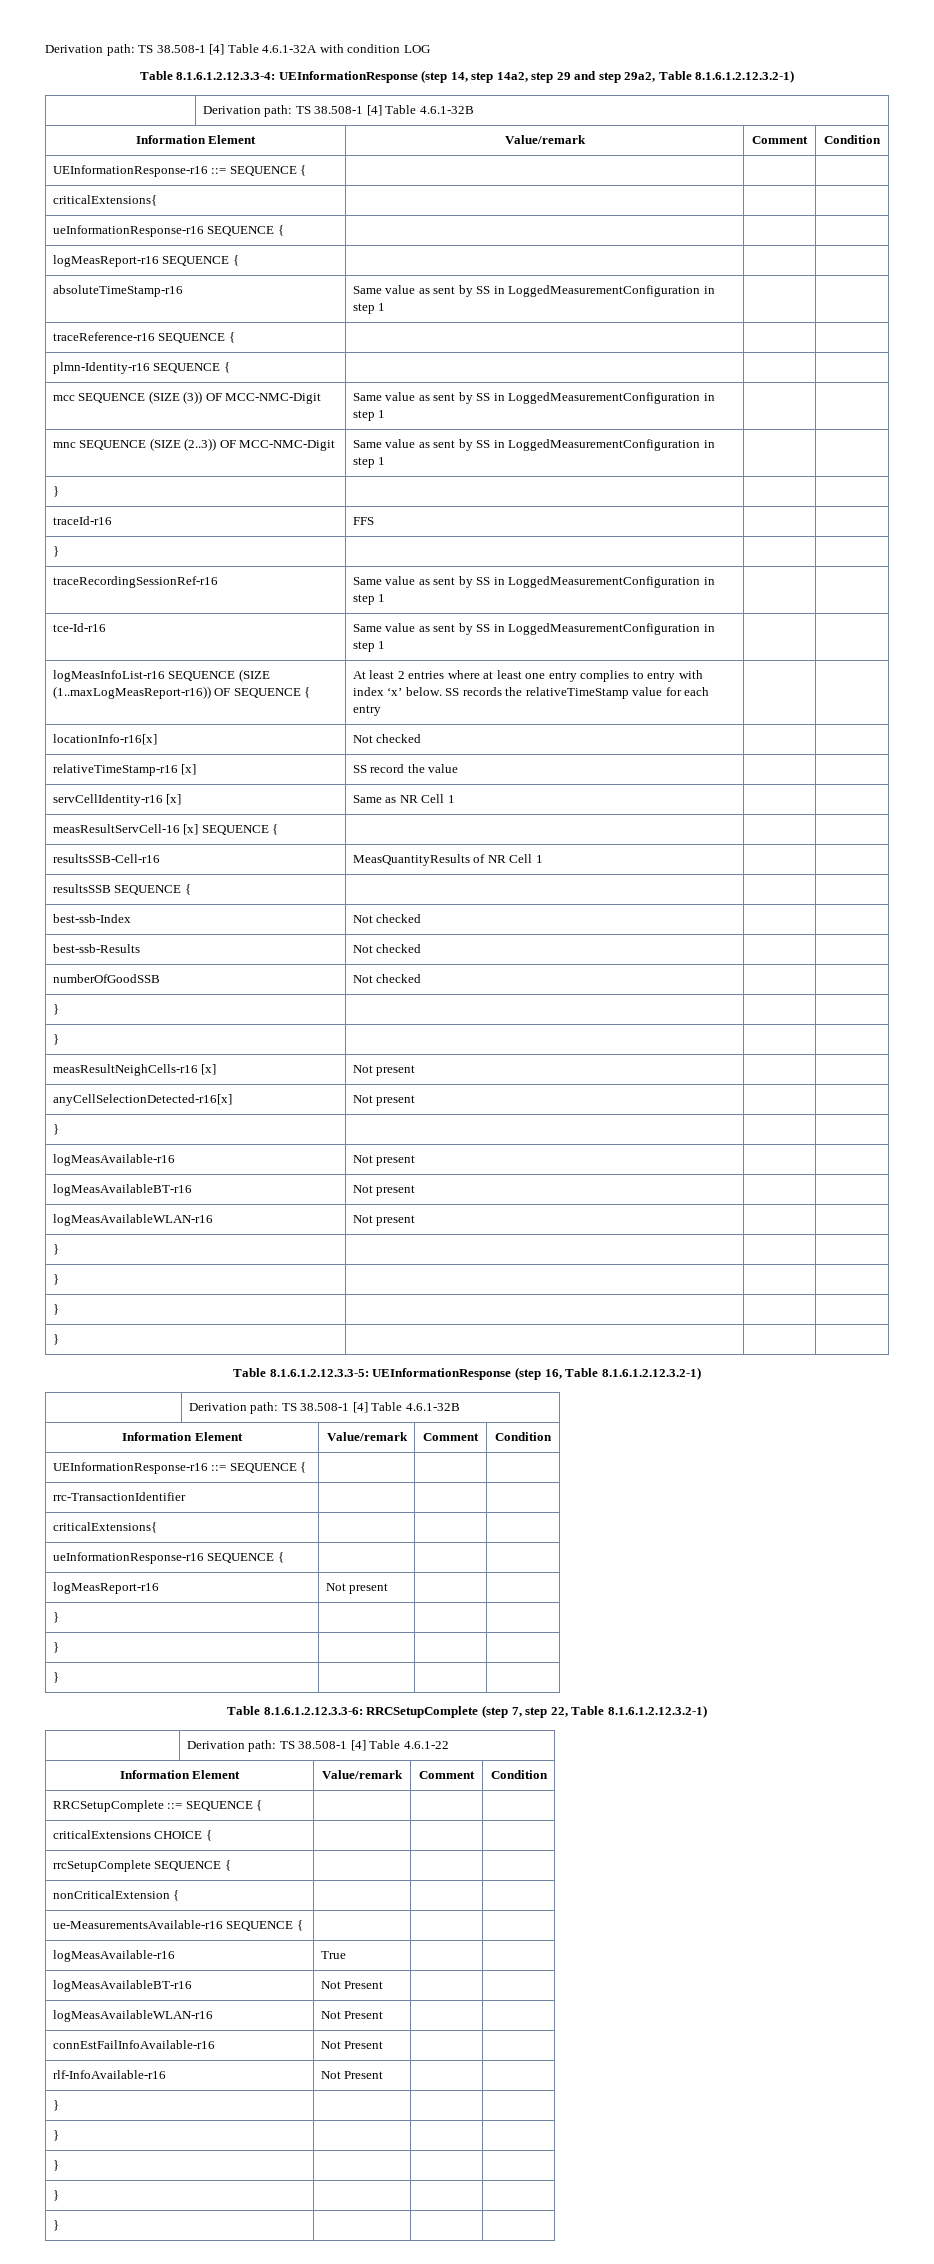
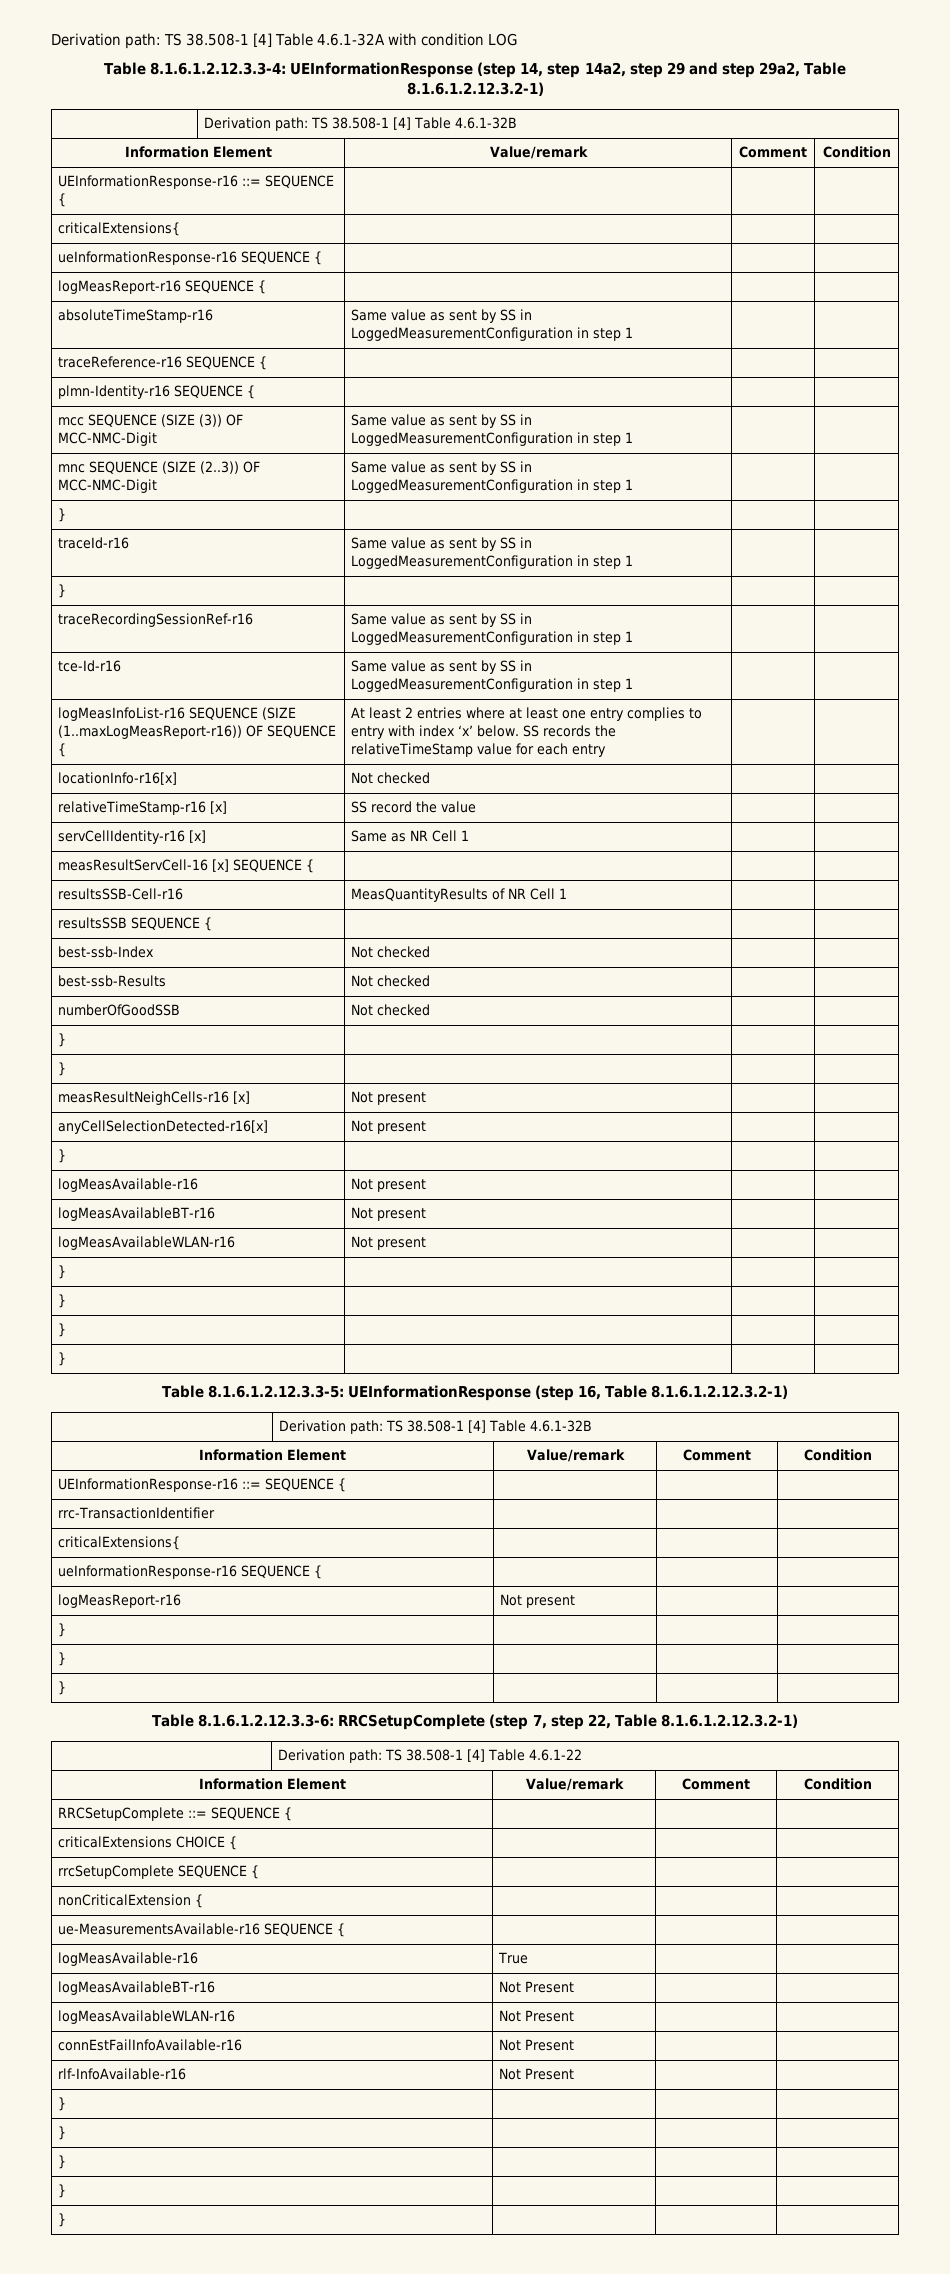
[352,517,374,525] FFS -> [351,537,533,551] [351,555,634,569] Same value as sent by SS in LoggedMeasurementConfiguration in step 1

